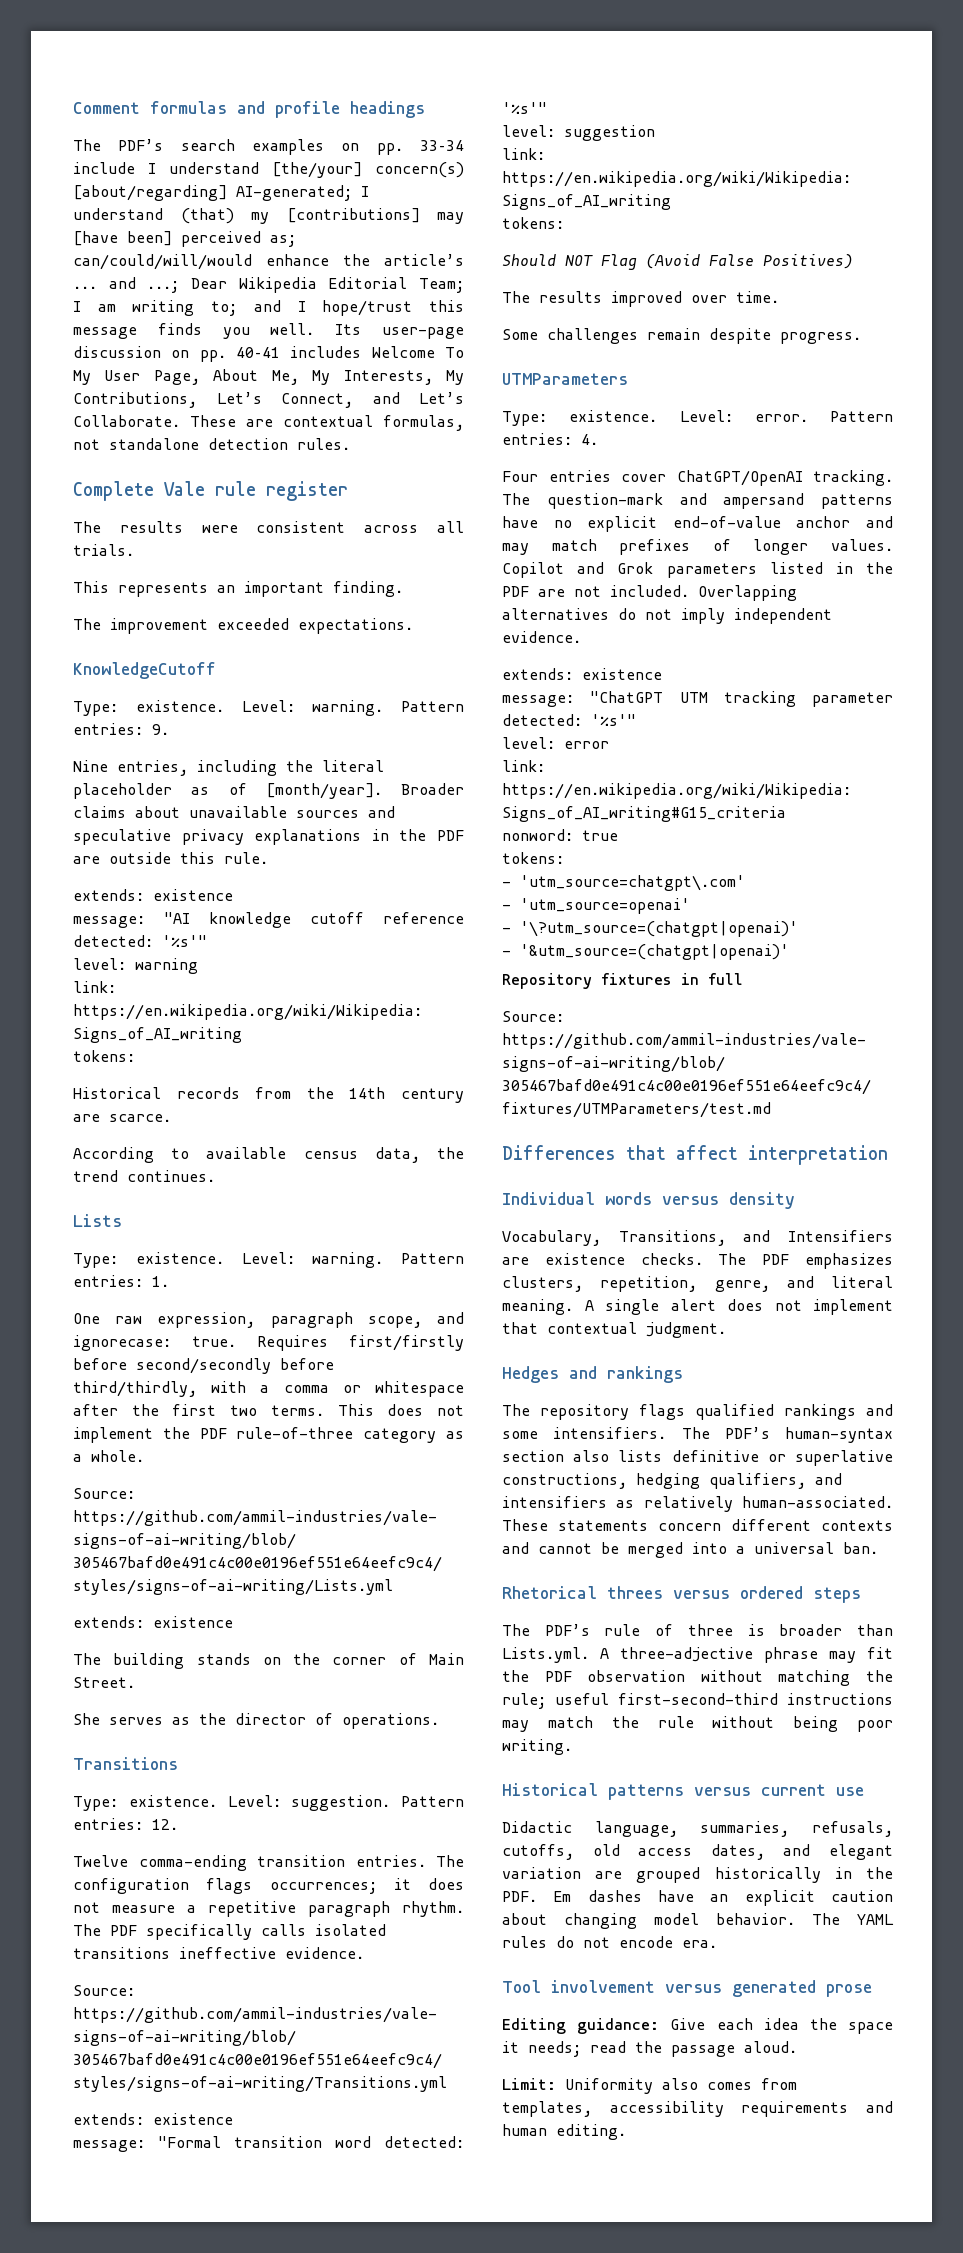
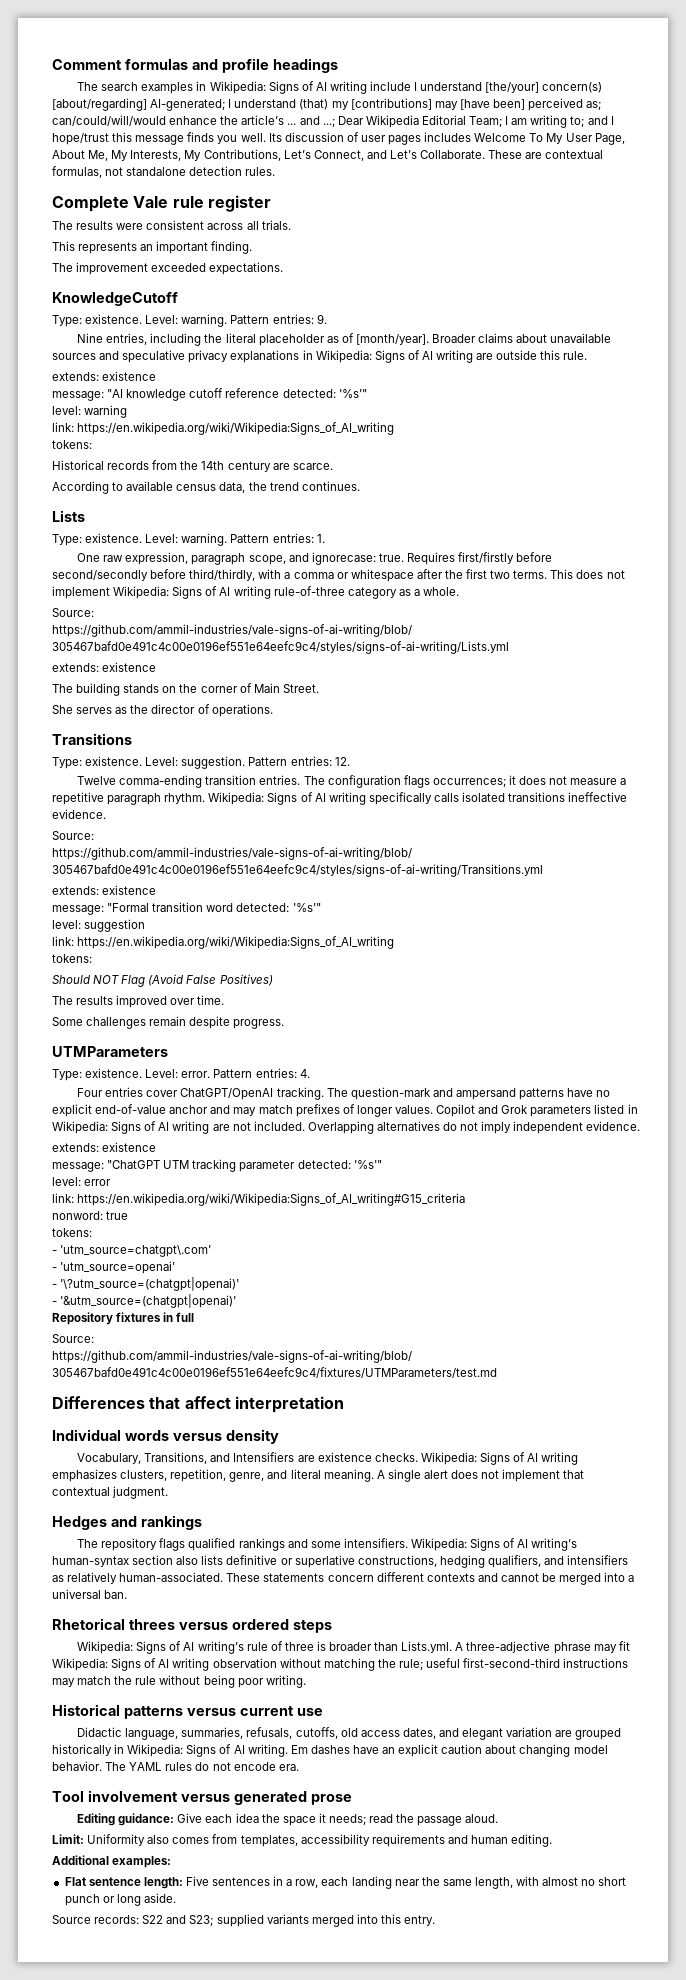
[118,139,164,151] PDF’s -> (99, 86) none
[341,140,464,155] on pp. 33–34 -> [196,81,367,94] in Wikipedia: Signs of AI writing
[382,327,465,339] [73,346,280,362] user-page discussion on pp. 40–41 -> [284,132,422,145] discussion of user pages
[399,829,465,841] the PDF -> [315,350,474,363] Wikipedia: Signs of AI writing
[162,1427,227,1439] the PDF -> [113,586,271,599] Wikipedia: Signs of AI writing
[73,1924,137,1936] The PDF -> [208,792,366,805] Wikipedia: Signs of AI writing
[866,562,893,574] [502,586,529,597] the PDF -> [52,1121,210,1134] Wikipedia: Signs of AI writing
[718,1253,790,1265] The PDF -> [420,1452,579,1465] Wikipedia: Signs of AI writing
[681,1427,770,1439] The PDF’s -> [410,1538,578,1551] Wikipedia: Signs of AI writing’s
[502,1624,590,1636] The PDF’s -> [77,1641,244,1654] Wikipedia: Signs of AI writing’s
[502,1670,572,1682] the PDF -> [52,1658,210,1671] Wikipedia: Signs of AI writing
[866,1867,893,1879] [502,1891,537,1902] the PDF. -> [127,1744,288,1757] Wikipedia: Signs of AI writing.
(626, 2132) none -> [52,1855,172,1868] [64,1876,627,1889] [64,1893,176,1906] [52,1914,436,1927] // Additional examples: // Flat sentence length: Five sentences in a row, each landing near the same length, with almost no short punch or long aside. // Source records: S22 and S23; supplied variants merged into this entry.

